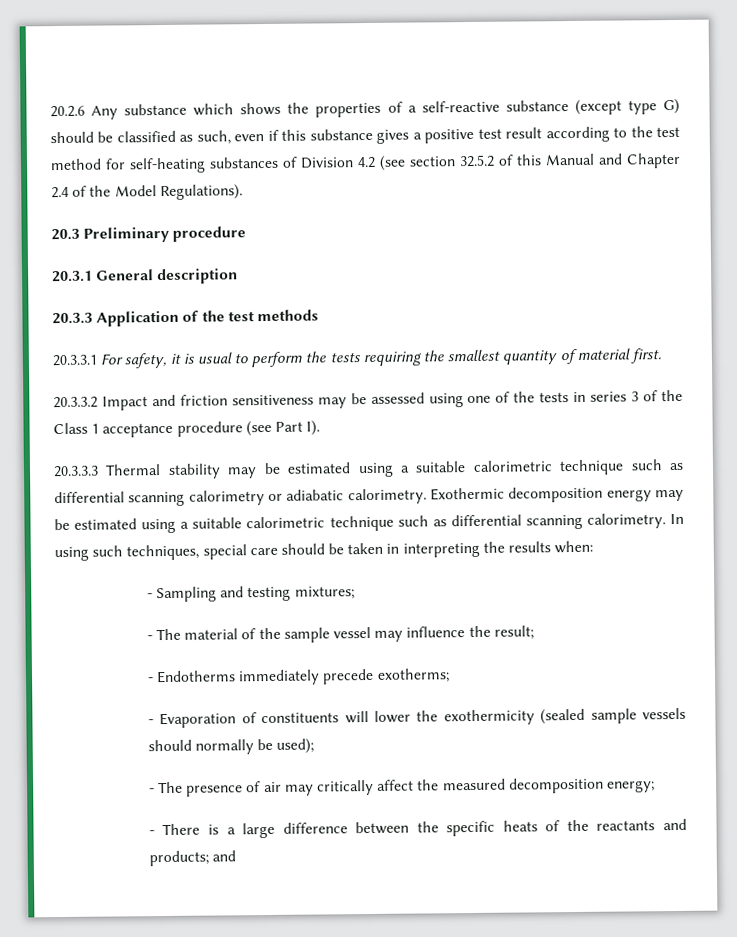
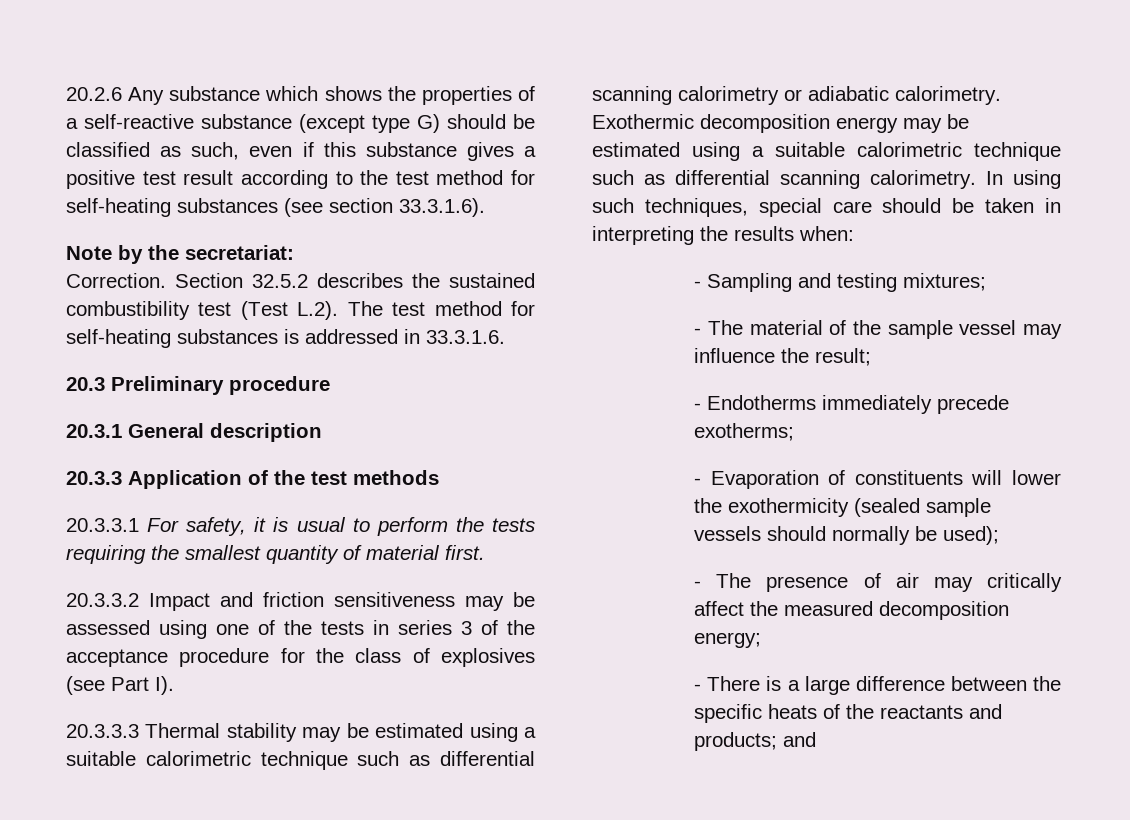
[282,152,681,171] [51,184,243,201] of Division 4.2 (see section 32.5.2 of this Manual and Chapter 2.4 of the Model Regulations). -> [284,198,485,217] [66,245,294,264] [66,273,535,288] [66,301,535,320] [66,329,505,348] (see section 33.3.1.6). // Note by the secretariat: // Correction. Section 32.5.2 describes the sustained combustibility test (Test L.2). The test method for self-heating substances is addressed in 33.3.1.6.
[53,421,243,438] Class 1 acceptance procedure -> [66,648,535,667] acceptance procedure for the class of explosives

